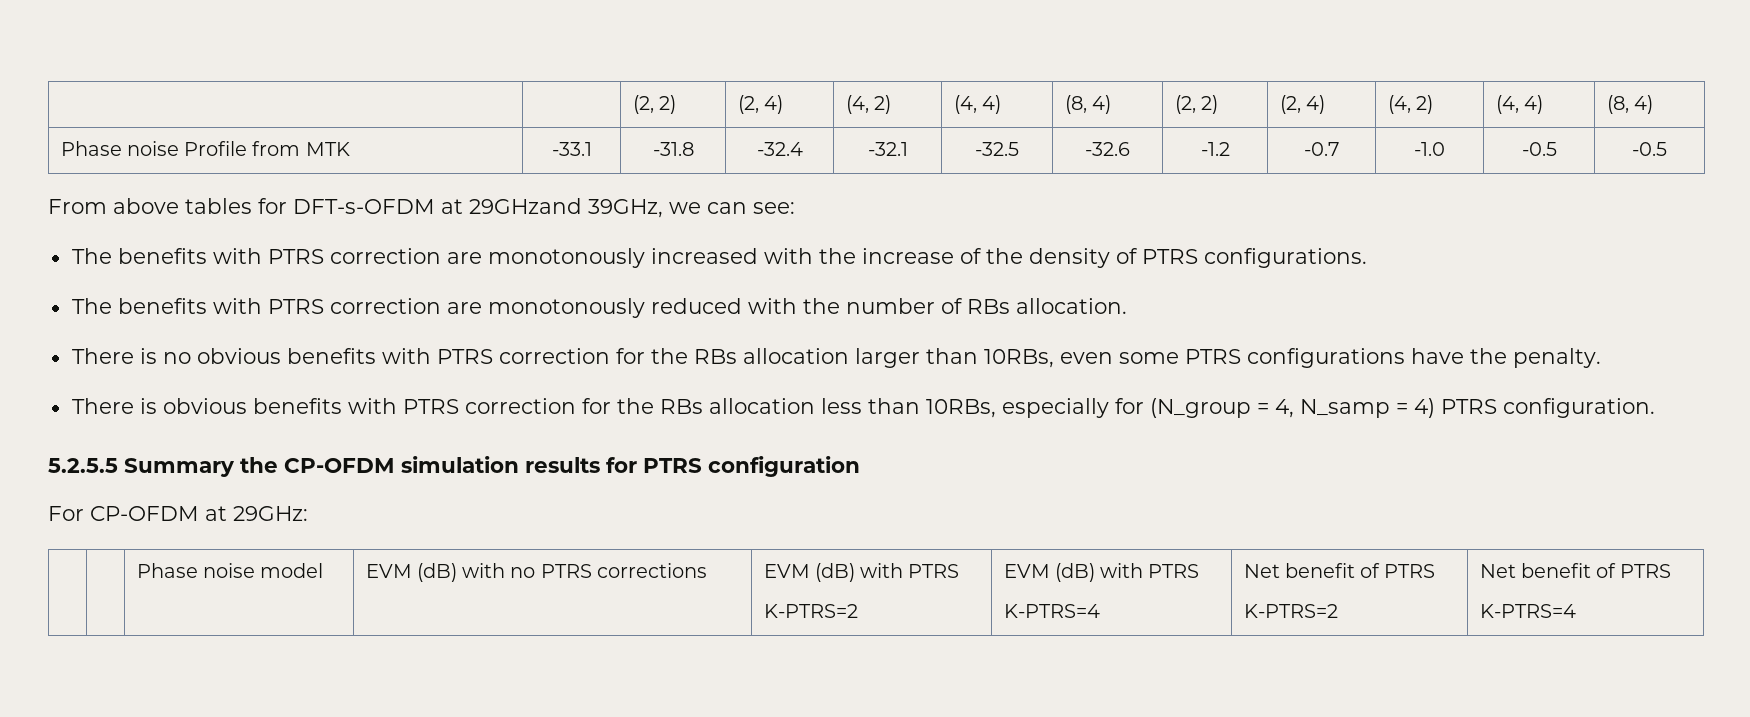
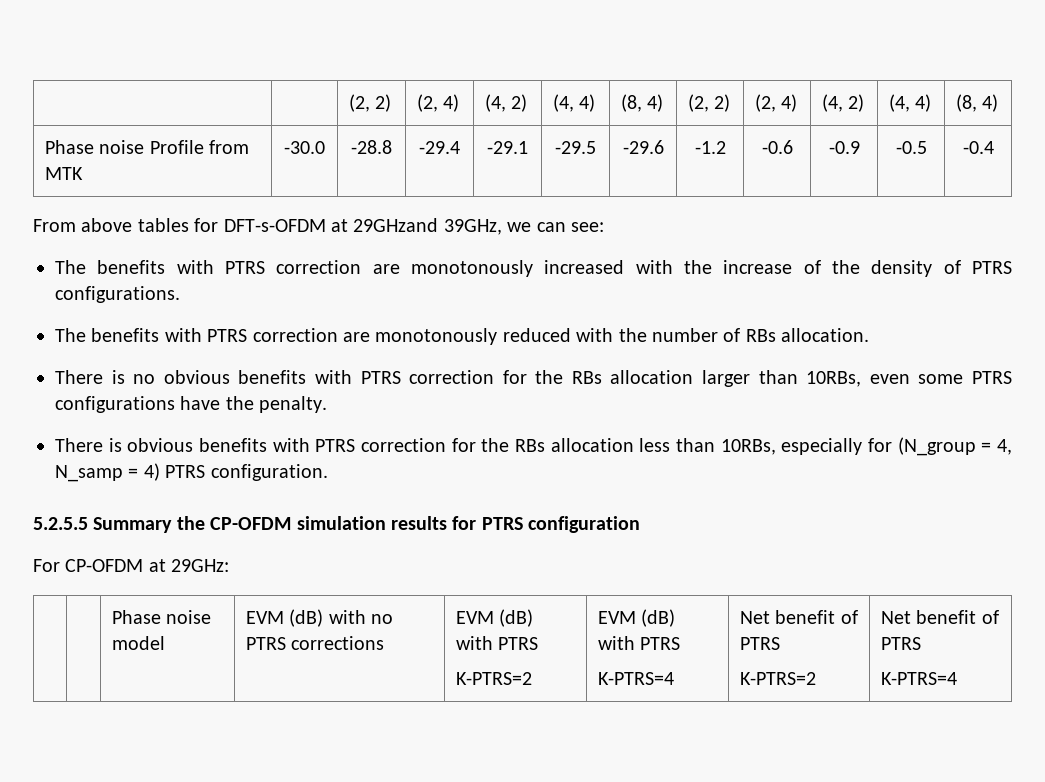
[551,142,592,156] [652,142,694,156] [756,142,803,156] [867,142,908,156] [975,142,1019,156] [1085,142,1130,156] -33.1 | -31.8 | -32.4 | -32.1 | -32.5 | -32.6 -> [284,141,325,154] [351,140,392,154] [419,141,460,154] [487,141,528,154] [555,141,596,154] [622,140,664,154] -30.0 | -28.8 | -29.4 | -29.1 | -29.5 | -29.6
[1304,142,1339,156] [1414,142,1445,156] -0.7 | -1.0 -> [761,140,793,154] [828,141,860,154] -0.6 | -0.9
[1632,142,1667,156] -0.5 -> [962,141,994,154] -0.4

